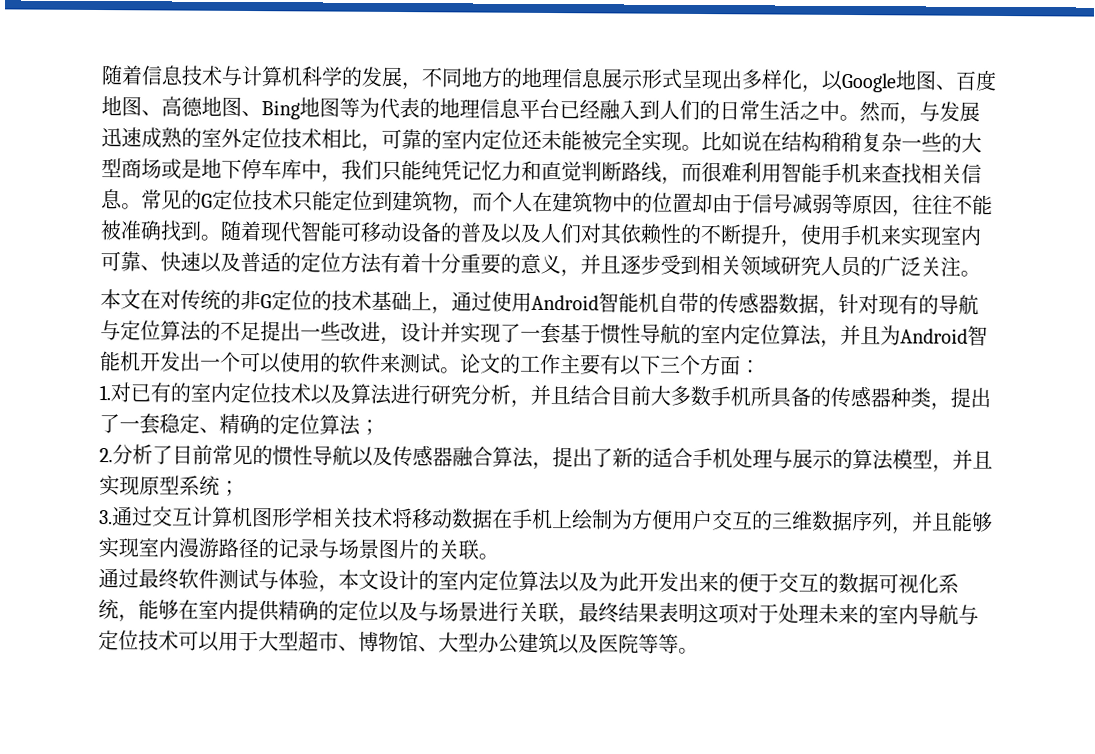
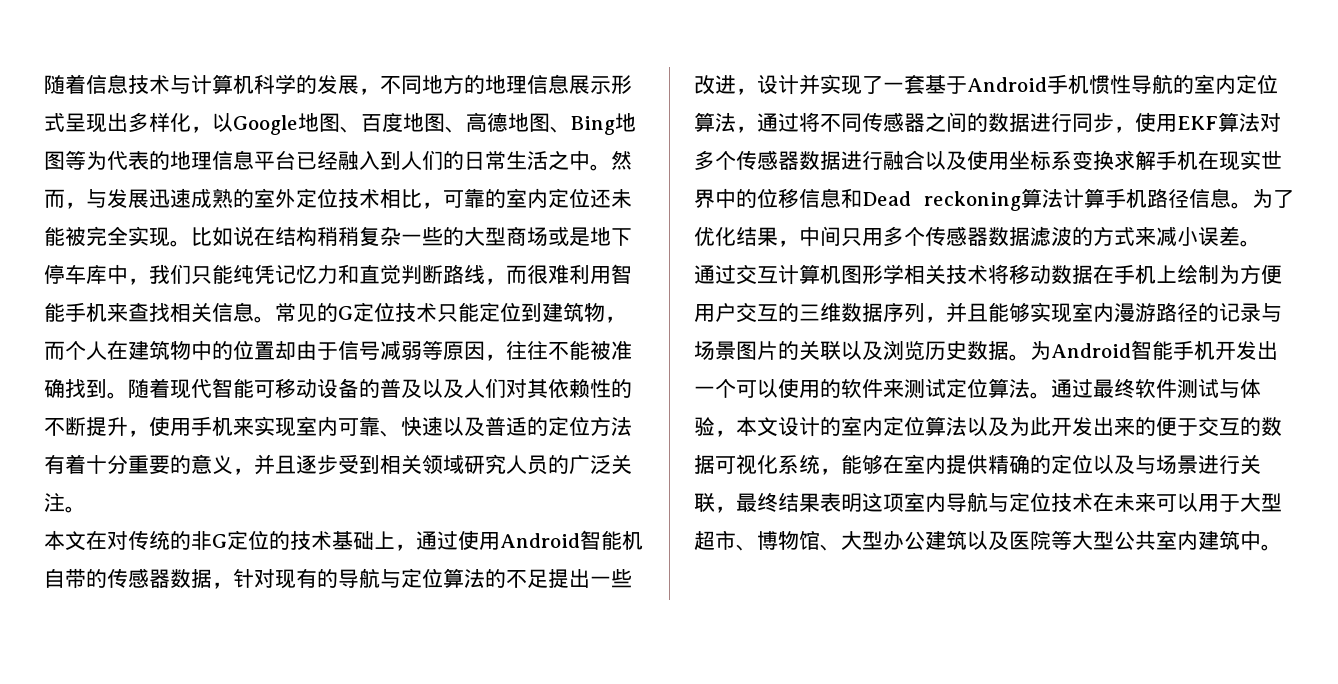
(601, 333) none -> [967,74,1089,94] Android手机
[840,324,988,346] [100,351,761,376] [99,382,991,411] [99,413,380,436] [99,444,993,473] [99,475,240,497] [99,510,113,525] 并且为Android智能机开发出一个可以使用的软件来测试。论文的工作主要有以下三个方面： // 1.对已有的室内定位技术以及算法进行研究分析，并且结合目前大多数手机所具备的传感器种类，提出了一套稳定、精确的定位算法； // 2.分析了目前常见的惯性导航以及传感器融合算法，提出了新的适合手机处理与展示的算法模型，并且实现原型系统； // 3. -> [757,112,1281,133] [694,150,1282,171] [694,188,1294,211] [694,226,1261,247] 通过将不同传感器之间的数据进行同步，使用EKF算法对多个传感器数据进行融合以及使用坐标系变换求解手机在现实世界中的位移信息和Dead reckoning算法计算手机路径信息。为了优化结果，中间只用多个传感器数据滤波的方式来减小误差。 //
[478,553,499,560] 。 // -> [841,340,1278,361] [694,378,1051,399] 以及浏览历史数据。为Android智能手机开发出一个可以使用的软件来测试定位算法。
[738,603,879,625] 对于处理未来的 -> (904, 502) none
(179, 640) none -> [1093,492,1156,512] 在未来
[658,633,679,654] 等 -> [1072,530,1261,551] 大型公共室内建筑中

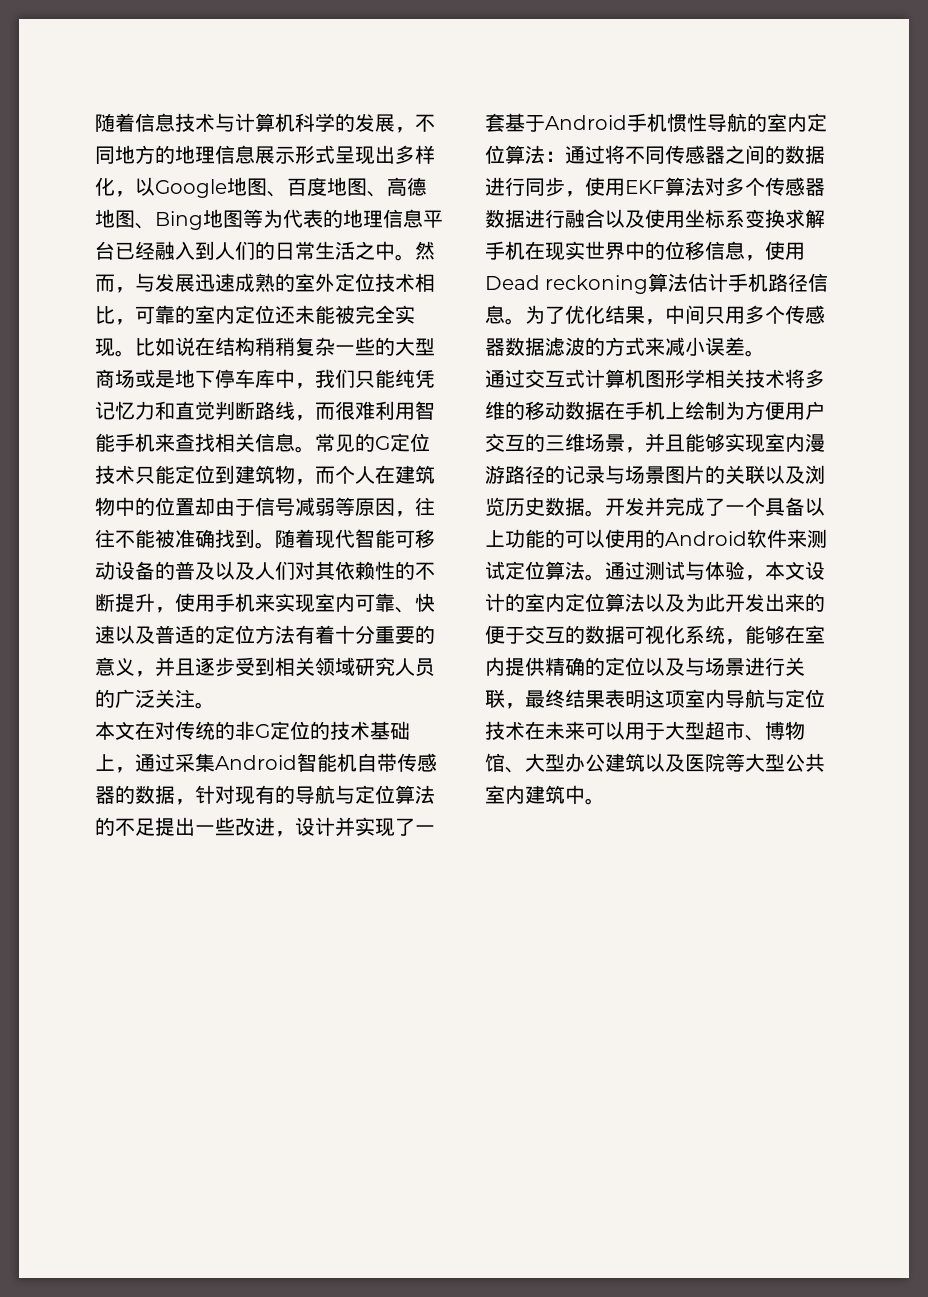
[458,530,500,550] 使用 -> [175,753,215,772] 采集
[86,568,170,588] 的传感器 -> [397,753,437,772] [95,785,135,804] 传感器的
[736,126,757,133] ， -> [545,151,565,162] ：
[841,188,862,208] 和 -> [745,241,805,261] ，使用
[1063,188,1105,209] 计算 -> [688,273,729,292] 估计
(778, 275) none -> [565,369,585,388] 式
(1009, 274) none -> [805,369,825,388] [485,401,525,420] 多维的
[841,302,925,322] 数据序列 -> [585,434,625,452] 场景
[1030,340,1278,361] [694,379,736,398] 为Android智能手机开发出一个 -> [605,497,825,517] [485,529,565,548] 开发并完成了一个具备以上功能的
(841, 388) none -> [665,531,747,546] Android
[1093,378,1177,398] 最终软件 -> (645, 570) none

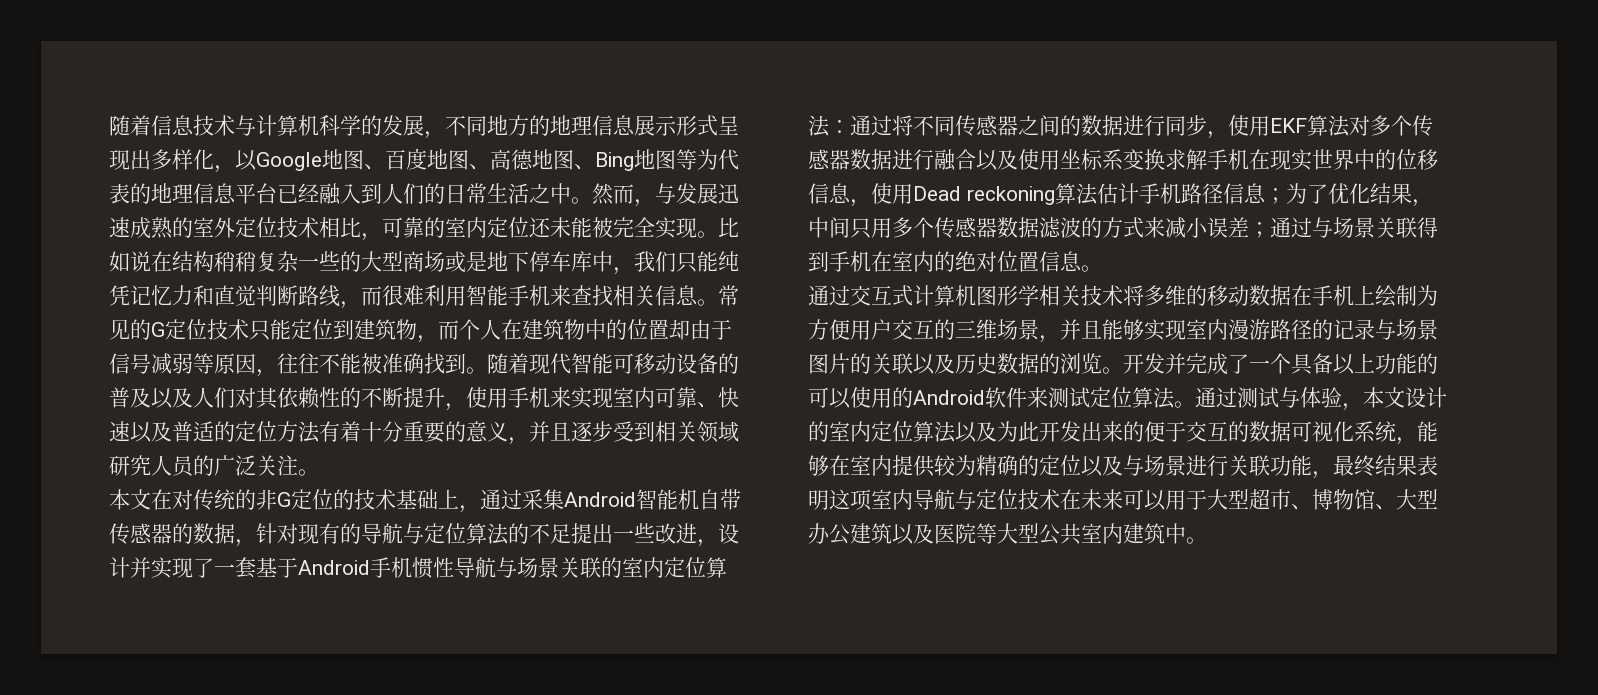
(747, 122) none -> [496,557,601,578] 与场景关联
[505,318,525,325] 。 -> [1265,188,1286,204] ；
(745, 346) none -> [1249,217,1438,238] [808,251,1082,272] ；通过与场景关联得到手机在室内的绝对位置信息
[805,465,825,484] [485,497,505,516] 浏览 -> (955, 364) none
(585, 506) none -> [1039,353,1102,374] 的浏览
(545, 666) none -> [934,455,976,476] 较为
(505, 698) none -> [1270,455,1312,476] 功能

